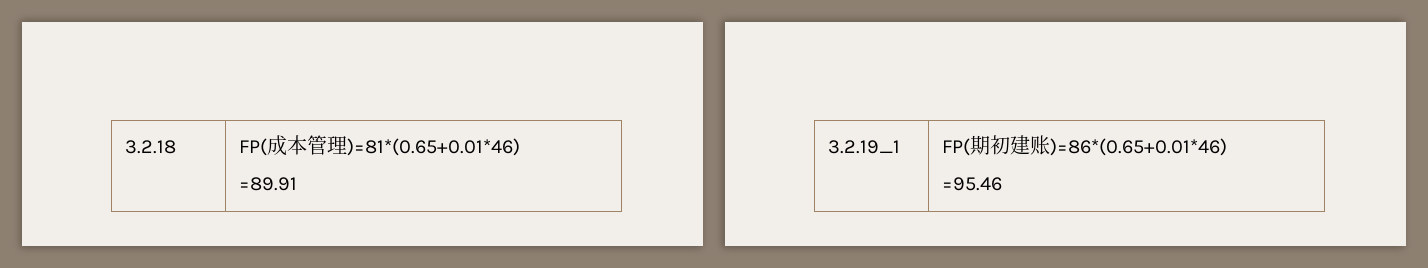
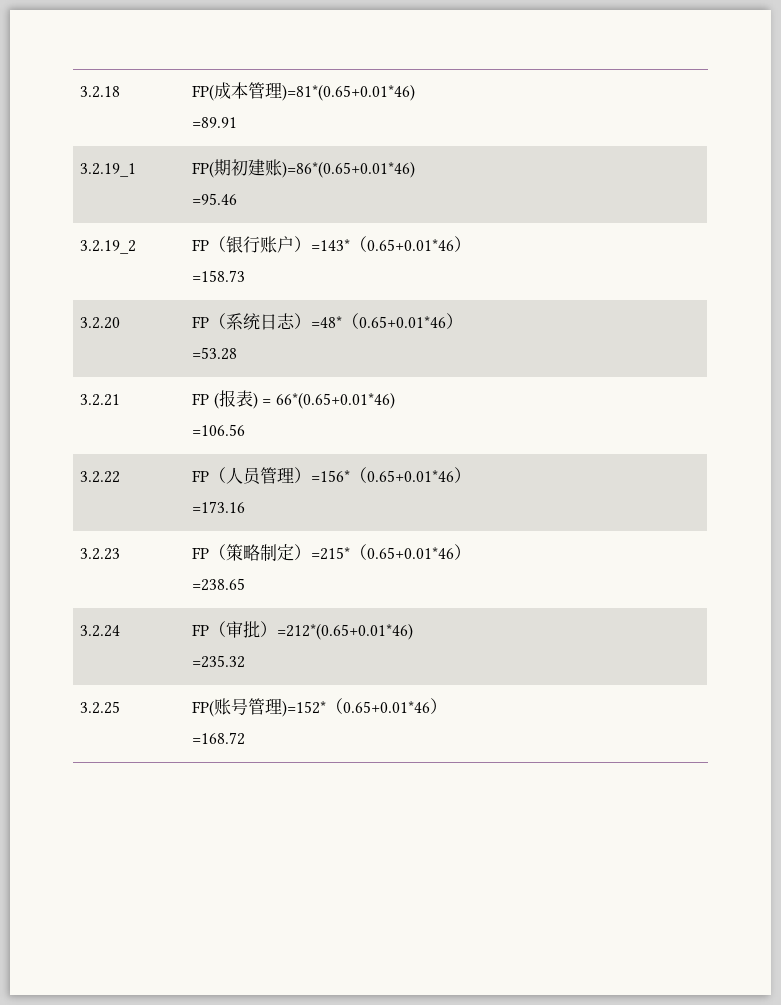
(1003, 184) none -> [80,240,137,254] [192,236,472,253] [192,270,246,282] [80,317,121,329] [192,313,464,330] [192,347,238,360] [80,394,121,406] [192,390,396,409] [192,424,246,436] [80,471,121,483] [192,467,472,485] [192,501,246,513] [80,548,121,560] [192,544,472,561] [192,578,246,591] [80,625,121,637] [192,621,414,640] [192,655,246,668] [80,701,121,714] [192,698,448,717] [192,732,246,745] // 3.2.19_2 | FP（银行账户）=143*（0.65+0.01*46） // =158.73 // 3.2.20 | FP（系统日志）=48*（0.65+0.01*46） // =53.28 // 3.2.21 | FP (报表) = 66*(0.65+0.01*46) // =106.56 // 3.2.22 | FP（人员管理）=156*（0.65+0.01*46） // =173.16 // 3.2.23 | FP（策略制定）=215*（0.65+0.01*46） // =238.65 // 3.2.24 | FP（审批）=212*(0.65+0.01*46) // =235.32 // 3.2.25 | FP(账号管理)=152*（0.65+0.01*46） // =168.72

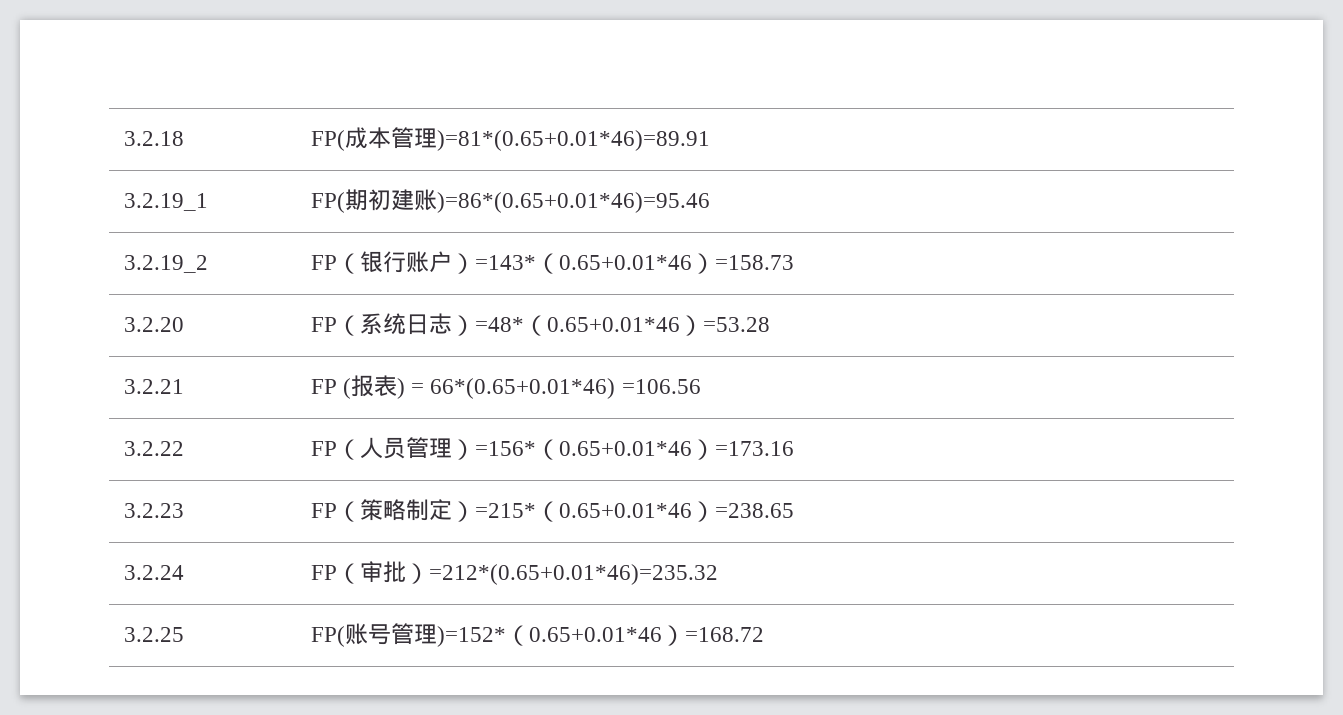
[282,84,416,101] [192,117,238,128] )=81*(0.65+0.01*46) // =89.91 -> [436,130,710,151] )=81*(0.65+0.01*46)=89.91
[282,161,416,178] [192,193,238,205] )=86*(0.65+0.01*46) // =95.46 -> [436,192,710,213] )=86*(0.65+0.01*46)=95.46
(472, 244) // -> (715, 263) none
(464, 321) // -> (703, 325) none
(396, 400) // -> (616, 388) none
(472, 475) // -> (715, 449) none
(472, 552) // -> (715, 511) none
[277,623,414,640] [192,655,246,668] =212*(0.65+0.01*46) // =235.32 -> [428,564,718,585] =212*(0.65+0.01*46)=235.32
(448, 706) // -> (685, 635) none

